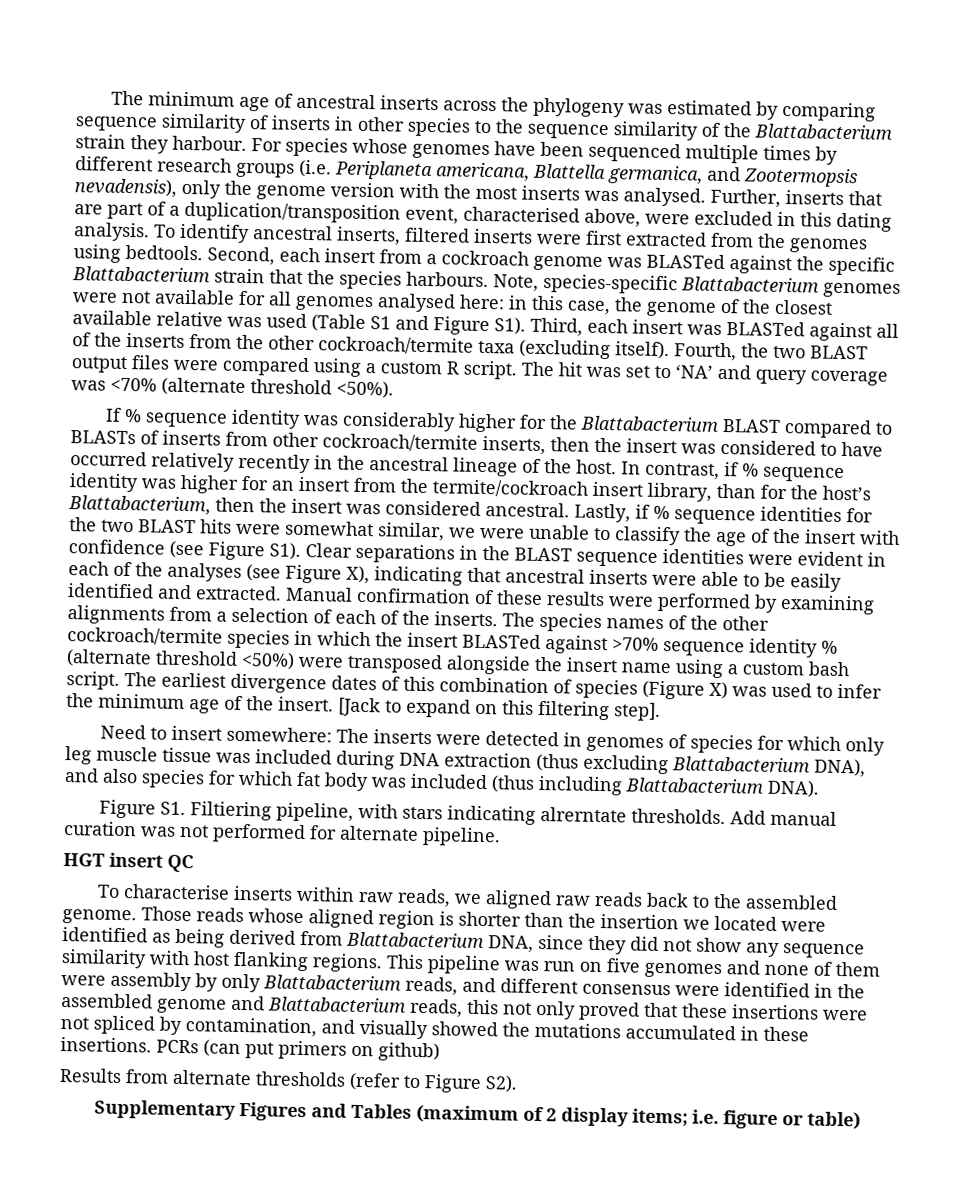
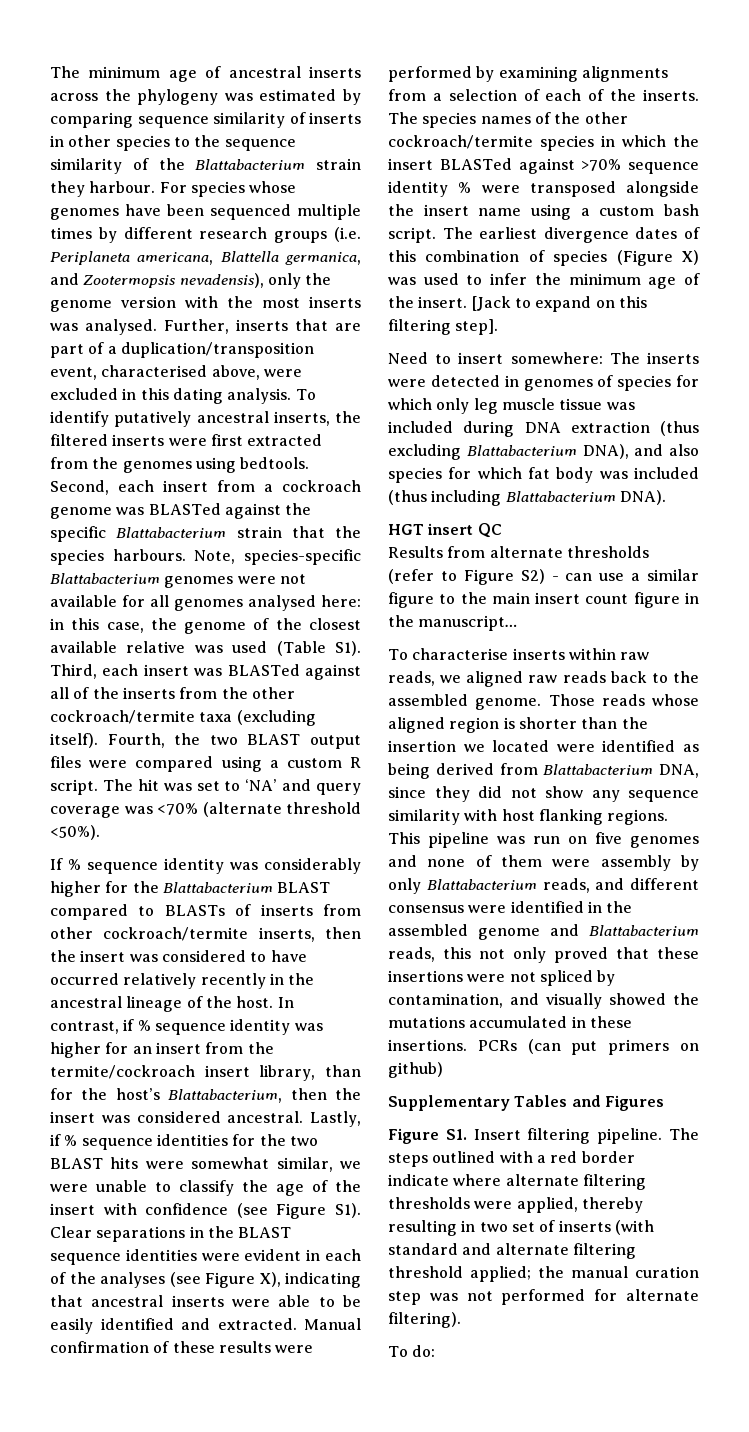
(250, 233) none -> [114,411,192,427] putatively
(401, 236) none -> [335,411,361,423] the
[370,315,490,336] S1 and Figure -> (326, 648) none
[66,649,295,670] (alternate threshold <50%) -> (472, 187) none
[99,799,838,826] [63,821,501,847] [63,852,194,873] Figure S1. Filtiering pipeline, with stars indicating alrerntate thresholds. Add manual curation was not performed for alternate pipeline. // HGT insert QC -> [388,523,502,538] [388,546,649,558] [388,569,699,585] [388,592,699,608] [388,615,518,631] HGT insert QC // Results from alternate thresholds (refer to Figure S2) - can use a similar figure to the main insert count figure in the manuscript…
[59,1067,518,1094] [94,1099,862,1130] Results from alternate thresholds (refer to Figure S2). // Supplementary Figures and Tables (maximum of 2 display items; i.e. figure or table) -> [388,1095,664,1111] [388,1128,699,1144] [388,1151,635,1167] [388,1174,646,1190] [388,1197,643,1213] [388,1220,654,1236] [388,1243,636,1259] [388,1266,699,1282] [388,1289,699,1305] [388,1312,461,1328] [388,1345,436,1357] Supplementary Tables and Figures // Figure S1. Insert filtering pipeline. The steps outlined with a red border indicate where alternate filtering thresholds were applied, thereby resulting in two set of inserts (with standard and alternate filtering threshold applied; the manual curation step was not performed for alternate filtering). // To do:

